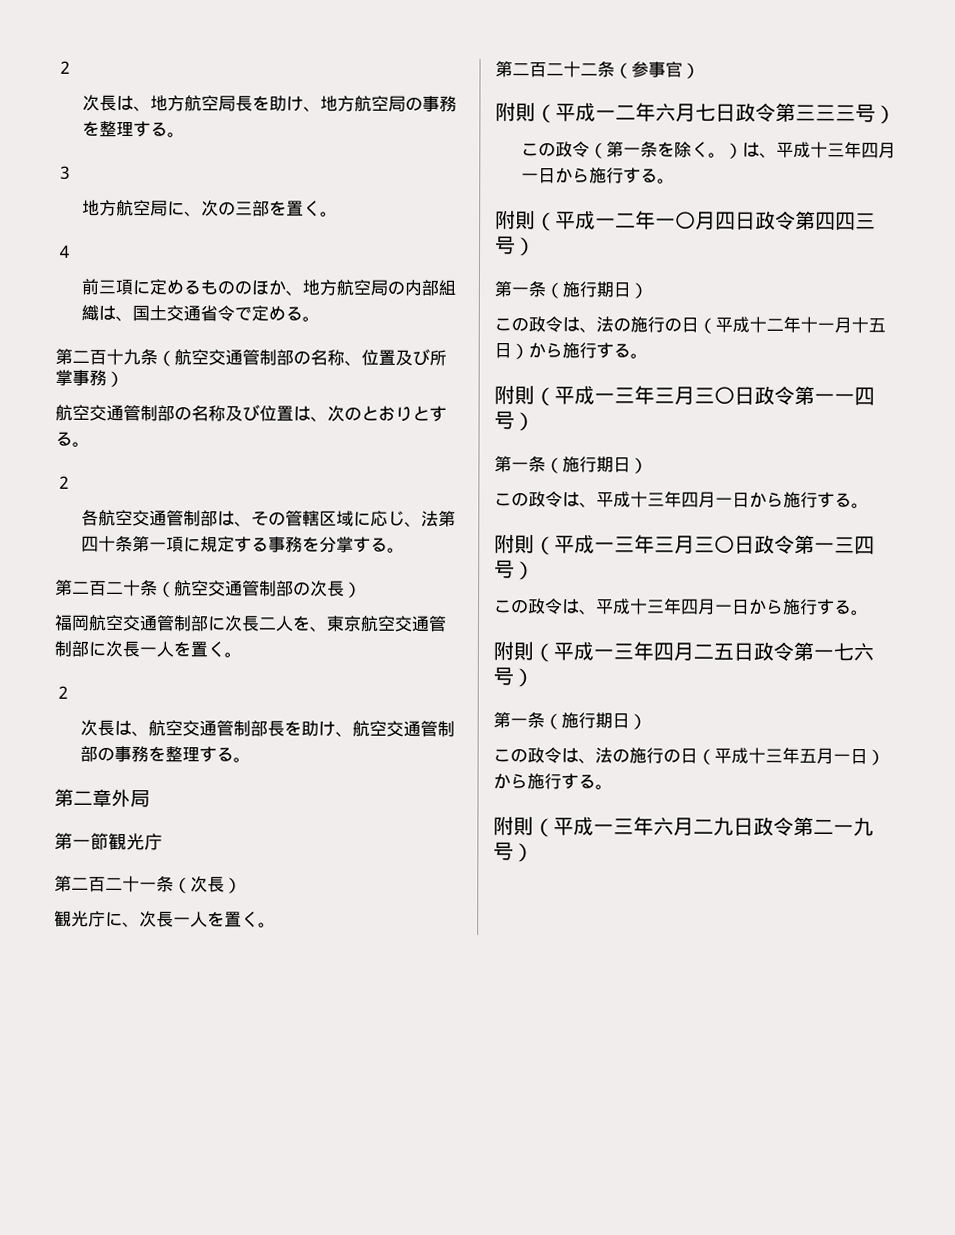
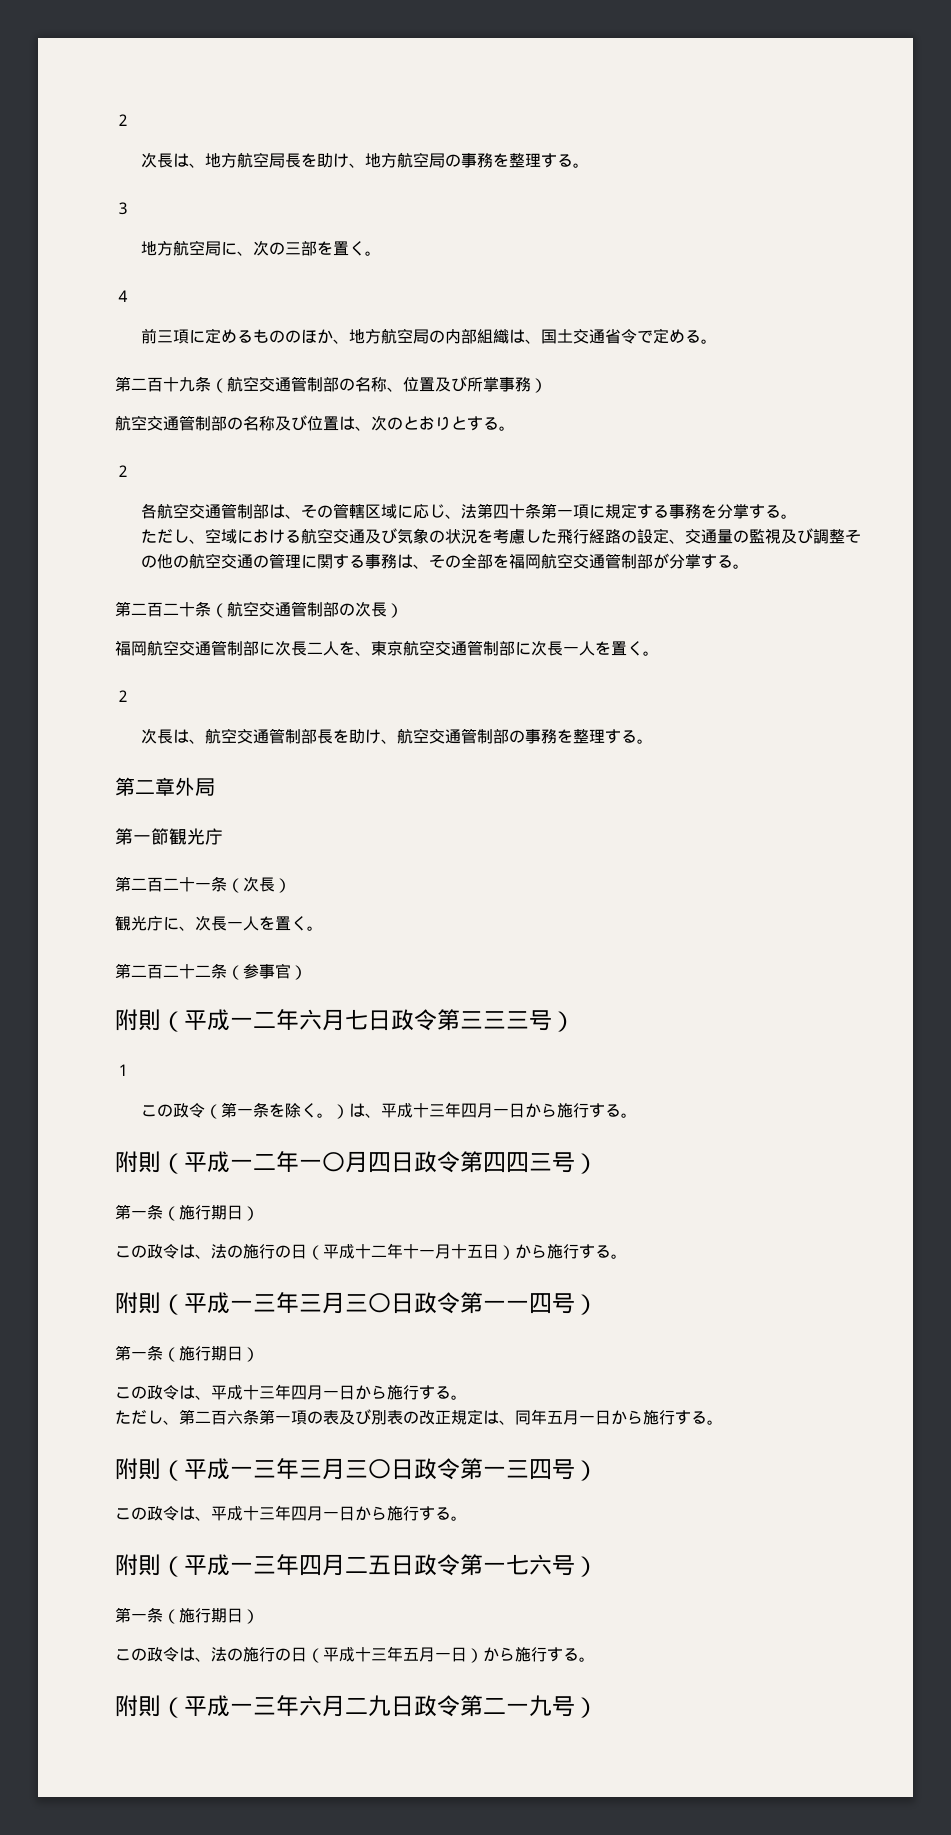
(406, 550) none -> [141,528,862,544] [141,553,750,569] // ただし、空域における航空交通及び気象の状況を考慮した飛行経路の設定、交通量の監視及び調整その他の航空交通の管理に関する事務は、その全部を福岡航空交通管制部が分掌する。
(896, 115) none -> [115,1064,131,1076] // １
(869, 506) none -> [115,1409,723,1425] // ただし、第二百六条第一項の表及び別表の改正規定は、同年五月一日から施行する。

